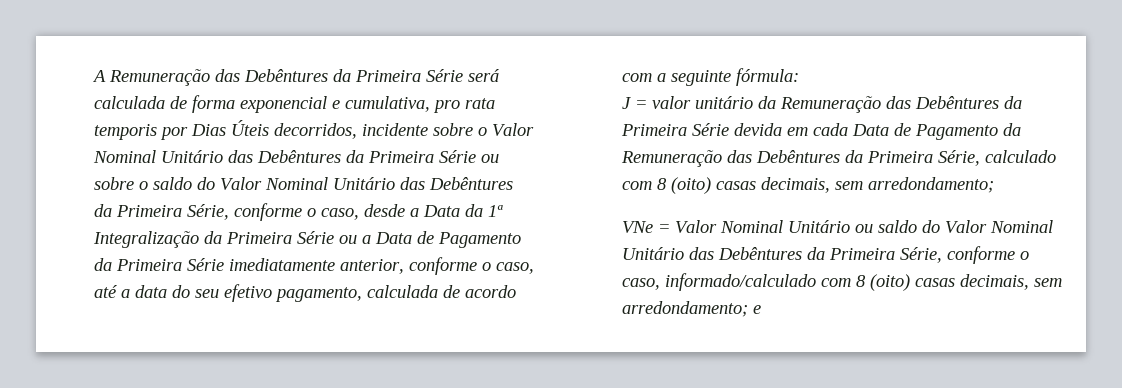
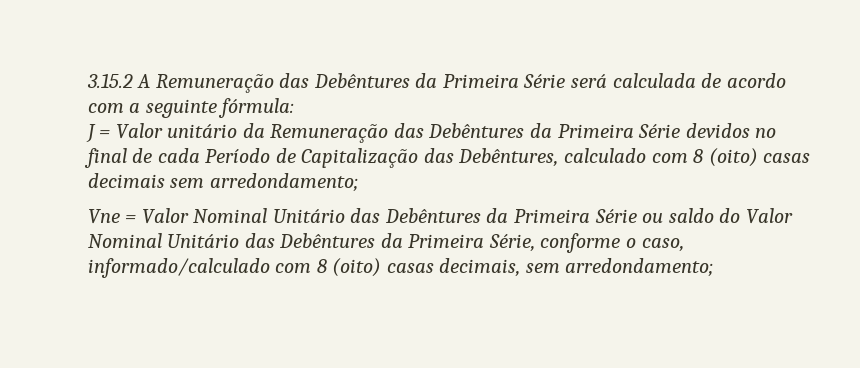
(91, 76) none -> [86,73,133,88] 3.15.2
[191,95,495,113] [93,120,487,140] forma exponencial e cumulativa, pro rata temporis por Dias Úteis decorridos, incidente sobre o -> [726,73,786,88] [87,98,295,118] [85,123,777,143] [83,148,811,168] [87,173,358,192] [87,209,137,224] acordo com a seguinte fórmula: // J = Valor unitário da Remuneração das Debêntures da Primeira Série devidos no final de cada Período de Capitalização das Debêntures, calculado com 8 (oito) casas decimais sem arredondamento; // Vne =
[93,177,513,190] [93,203,503,221] [92,231,521,248] [93,257,534,275] [93,284,516,302] [621,68,799,86] [621,96,1022,113] [620,123,1021,140] [620,150,1056,167] [621,177,994,194] [621,220,873,233] sobre o saldo do Valor Nominal Unitário das Debêntures da Primeira Série, conforme o caso, desde a Data da 1ª Integralização da Primeira Série ou a Data de Pagamento da Primeira Série imediatamente anterior, conforme o caso, até a data do seu efetivo pagamento, calculada de acordo com a seguinte fórmula: // J = valor unitário da Remuneração das Debêntures da Primeira Série devida em cada Data de Pagamento da Remuneração das Debêntures da Primeira Série, calculado com 8 (oito) casas decimais, sem arredondamento; // VNe = Valor Nominal Unitário ou -> (664, 218) none
[752,305,761,314] e -> (714, 267) none

